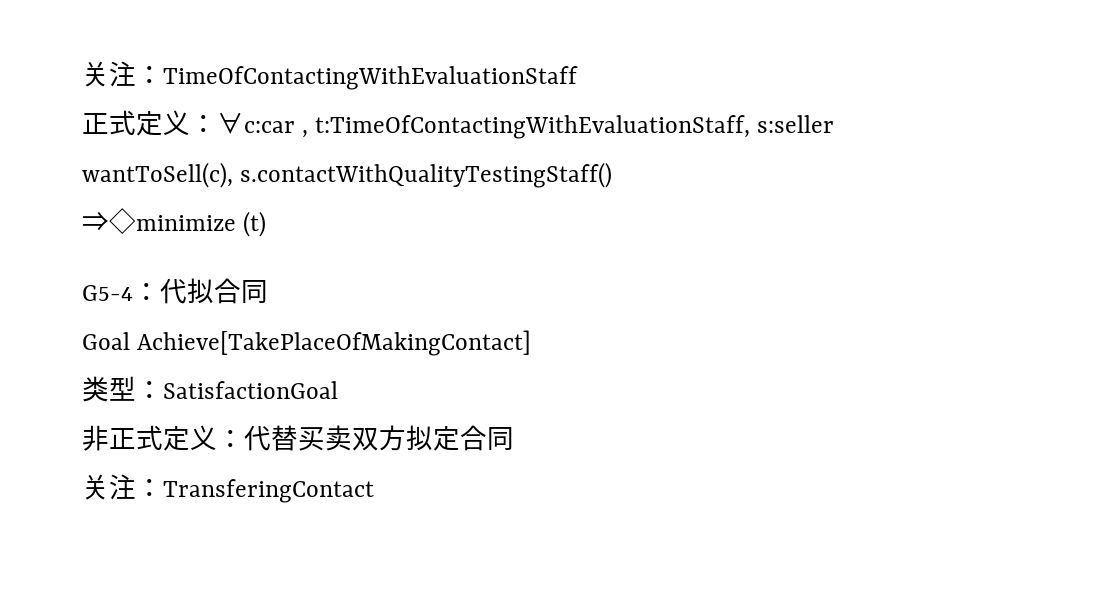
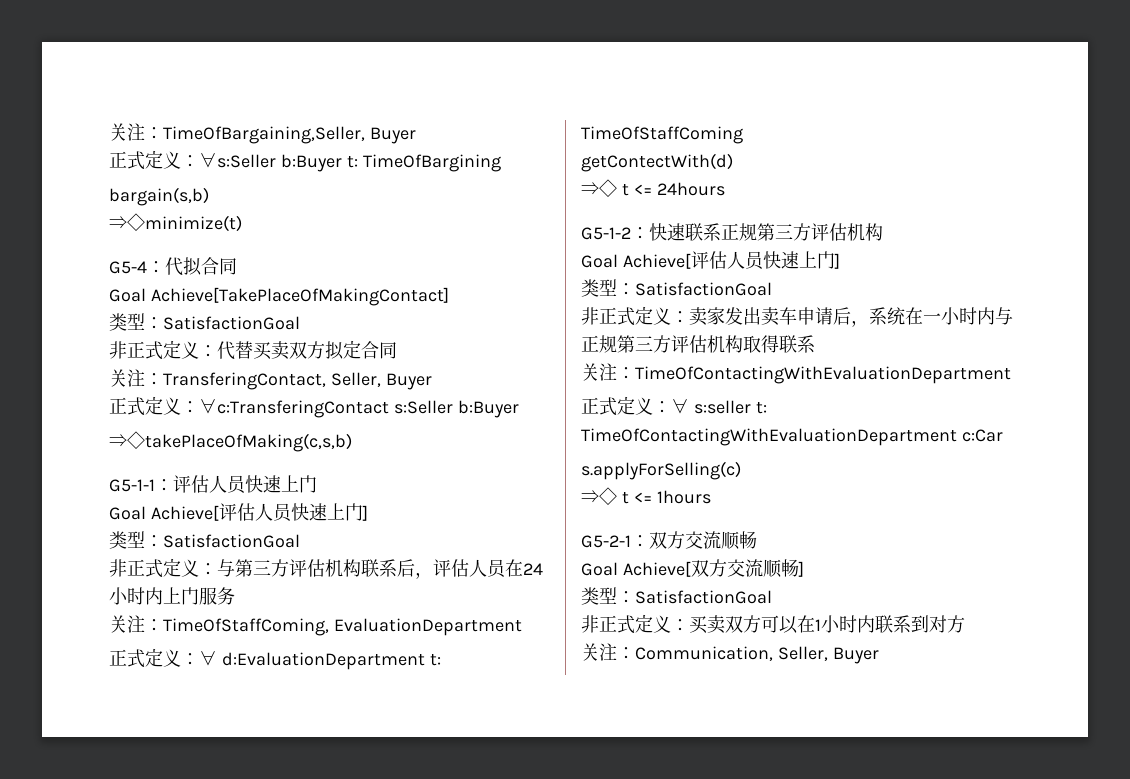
[82,61,578,90] [82,110,835,139] [82,162,613,188] [82,208,267,237] 关注：TimeOfContactingWithEvaluationStaff // 正式定义：∀c:car , t:TimeOfContactingWithEvaluationStaff, s:seller // wantToSell(c), s.contactWithQualityTestingStaff() // ⇒◇minimize (t) -> [109,123,416,144] [109,150,501,172] [109,187,209,206] [109,213,242,232] 关注：TimeOfBargaining,Seller, Buyer // 正式定义：∀s:Seller b:Buyer t: TimeOfBargining // bargain(s,b) // ⇒◇minimize(t)
[163,479,374,503] TransferingContact -> [163,372,432,390] [109,396,519,418] [109,431,352,452] [109,475,317,494] [109,503,368,522] [109,531,300,549] [109,558,543,579] [109,587,235,605] [109,615,522,636] [109,648,441,670] [581,126,743,144] [581,153,733,172] [581,179,725,197] [581,223,883,241] [581,251,840,270] [581,279,772,297] [581,306,1013,327] [581,335,815,353] [581,363,1011,384] [581,396,767,416] [581,428,1003,446] [581,461,741,480] [581,487,711,505] [581,531,757,550] [581,559,804,578] [581,587,772,605] [581,614,965,634] [581,643,879,664] TransferingContact, Seller, Buyer // 正式定义：∀c:TransferingContact s:Seller b:Buyer // ⇒◇takePlaceOfMaking(c,s,b) // G5-1-1：评估人员快速上门 // Goal Achieve[评估人员快速上门] // 类型：SatisfactionGoal // 非正式定义：与第三方评估机构联系后，评估人员在24小时内上门服务 // 关注：TimeOfStaffComing, EvaluationDepartment // 正式定义：∀ d:EvaluationDepartment t: TimeOfStaffComing // getContectWith(d) // ⇒◇ t <= 24hours // G5-1-2：快速联系正规第三方评估机构 // Goal Achieve[评估人员快速上门] // 类型：SatisfactionGoal // 非正式定义：卖家发出卖车申请后，系统在一小时内与正规第三方评估机构取得联系 // 关注：TimeOfContactingWithEvaluationDepartment // 正式定义：∀ s:seller t: TimeOfContactingWithEvaluationDepartment c:Car // s.applyForSelling(c) // ⇒◇ t <= 1hours // G5-2-1：双方交流顺畅 // Goal Achieve[双方交流顺畅] // 类型：SatisfactionGoal // 非正式定义：买卖双方可以在1小时内联系到对方 // 关注：Communication, Seller, Buyer

